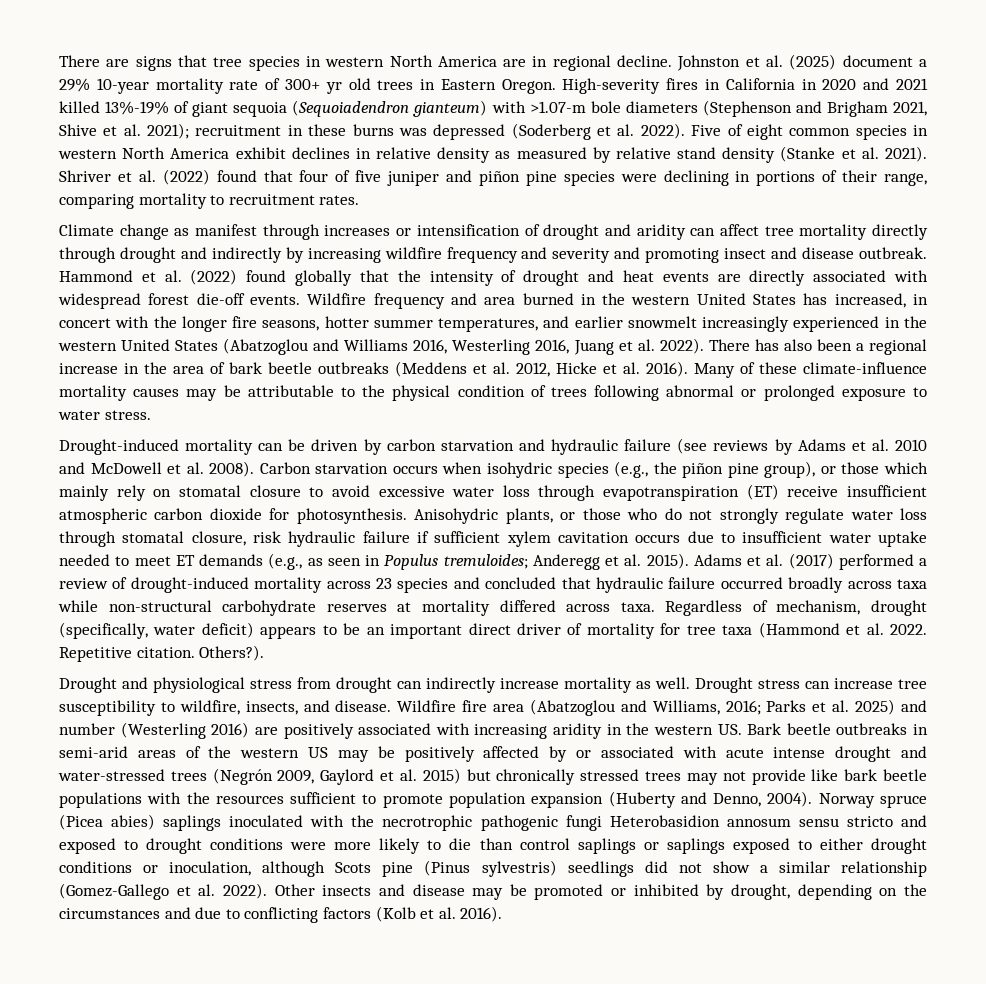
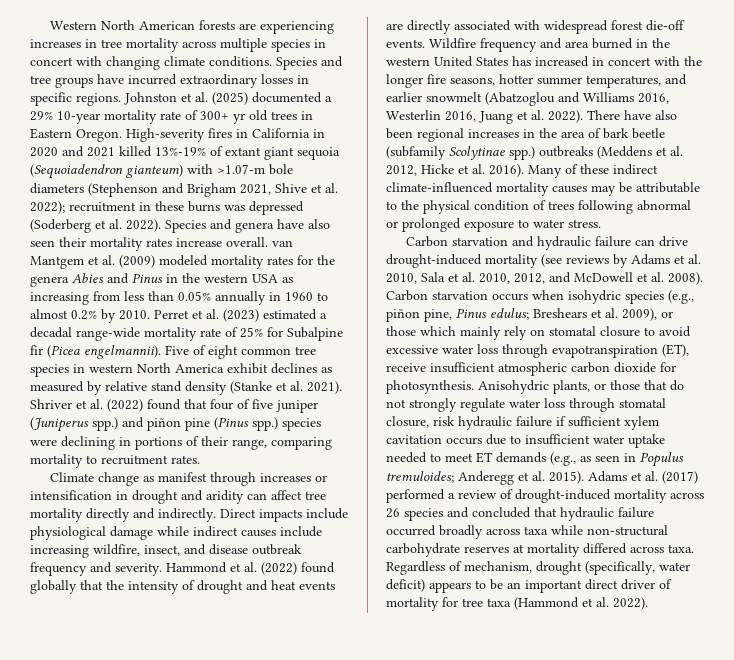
[59,55,673,71] There are signs that tree species in western North America are in regional decline. -> [49,20,334,34] [30,38,326,52] [30,56,343,70] [30,74,309,88] [30,92,121,106] Western North American forests are experiencing increases in tree mortality across multiple species in concert with changing climate conditions. Species and tree groups have incurred extraordinary losses in specific regions.
[842,55,913,67] document -> [252,92,322,103] documented
(190, 107) none -> [225,147,261,156] extant
[147,123,190,139] 2021); -> [30,201,65,214] 2022);
(685, 131) none -> [165,219,330,233] [30,237,293,251] [30,255,335,269] [30,273,293,287] [30,291,328,305] [30,309,327,323] [30,327,343,341] [30,345,161,359] Species and genera have also seen their mortality rates increase overall. van Mantgem et al. (2009) modeled mortality rates for the genera Abies and Pinus in the western USA as increasing from less than 0.05% annually in 1960 to almost 0.2% by 2010. Perret et al. (2023) estimated a decadal range-wide mortality rate of 25% for Subalpine fir (Picea engelmannii).
(851, 132) none -> [295,346,316,355] tree
[355,147,491,163] in relative density -> (317, 368) none
(440, 178) none -> [30,417,118,432] (Juniperus spp.)
(557, 178) none -> [214,417,278,431] (Pinus spp.)
[524,224,540,236] of -> [116,491,128,500] in
[59,247,927,263] through drought and indirectly by increasing wildfire frequency and severity and promoting insect and disease outbreak. -> [133,508,348,522] [30,526,322,540] [30,544,302,558] [30,562,162,576] and indirectly. Direct impacts include physiological damage while indirect causes include increasing wildfire, insect, and disease outbreak frequency and severity.
[834,293,906,308] increased, -> [535,56,589,67] increased
[702,316,927,332] [58,339,219,351] increasingly experienced in the western United States -> (482, 97) none
[452,339,531,355] Westerling -> [386,110,441,120] Westerlin
[754,339,779,351] has -> [624,110,651,120] have
[855,339,927,355] [59,363,118,374] a regional increase -> [417,128,519,142] regional increases
(312, 368) none -> [386,146,535,160] (subfamily Scolytinae spp.)
[803,362,927,374] climate-influence -> [613,164,658,175] [386,182,493,193] indirect climate-influenced
[59,439,672,455] Drought-induced mortality can be driven by carbon starvation and hydraulic failure -> [405,236,688,250] [386,254,538,268] Carbon starvation and hydraulic failure can drive drought-induced mortality
[895,439,928,451] 2010 -> [386,272,545,284] 2010, Sala et al. 2010, 2012,
[653,461,816,478] the piñon pine group), -> [386,308,657,322] piñon pine, Pinus edulus; Breshears et al. 2009),
[746,484,779,500] (ET) -> [662,344,689,357] (ET),
[627,508,658,520] who -> [644,380,667,390] that
[376,578,392,589] 23 -> [386,508,400,518] 26
[890,624,928,635] [59,645,265,662] [59,677,927,693] [59,699,927,716] [59,722,928,739] [59,746,928,762] [58,768,928,785] [59,791,928,808] [59,814,928,831] [59,838,927,854] [59,860,927,877] [59,883,927,900] [59,906,503,923] 2022. Repetitive citation. Others?). // Drought and physiological stress from drought can indirectly increase mortality as well. Drought stress can increase tree susceptibility to wildfire, insects, and disease. Wildfire fire area (Abatzoglou and Williams, 2016; Parks et al. 2025) and number (Westerling 2016) are positively associated with increasing aridity in the western US. Bark beetle outbreaks in semi-arid areas of the western US may be positively affected by or associated with acute intense drought and water-stressed trees (Negrón 2009, Gaylord et al. 2015) but chronically stressed trees may not provide like bark beetle populations with the resources sufficient to promote population expansion (Huberty and Denno, 2004). Norway spruce (Picea abies) saplings inoculated with the necrotrophic pathogenic fungi Heterobasidion annosum sensu stricto and exposed to drought conditions were more likely to die than control saplings or saplings exposed to either drought conditions or inoculation, although Scots pine (Pinus sylvestris) seedlings did not show a similar relationship (Gomez-Gallego et al. 2022). Other insects and disease may be promoted or inhibited by drought, depending on the circumstances and due to conflicting factors (Kolb et al. 2016). -> [613,597,648,610] 2022).

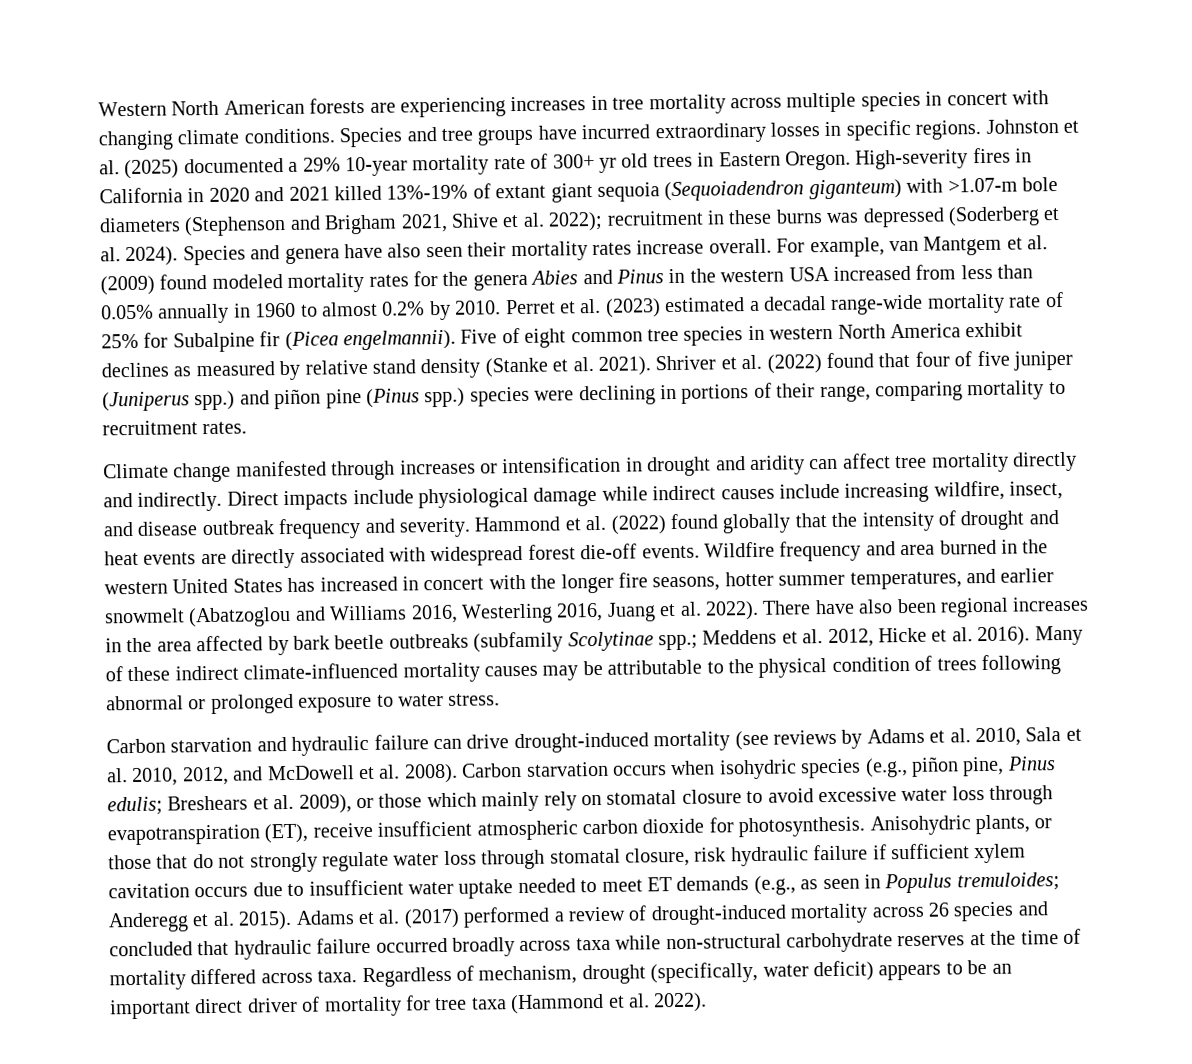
[126,164,183,178] gianteum) -> [808,179,902,200] giganteum)
[126,219,161,232] 2022). -> [125,246,179,267] 2024).
(268, 242) none -> [776,237,885,258] For example,
(155, 261) none -> [159,273,208,290] found
[282,277,293,283] [30,292,89,305] as increasing -> [832,265,911,281] increased
[142,472,207,482] as manifest -> [235,460,327,477] manifested
[386,110,441,120] Westerlin -> [461,603,553,624] Westerling
[588,128,601,138] of -> [196,635,289,656] affected by
(665, 133) none -> [388,633,469,649] outbreaks
[509,146,652,160] spp.) outbreaks (Meddens -> [657,629,778,651] spp.; Meddens
[490,308,529,320] edulus; -> [107,796,163,816] edulis;
(524, 548) none -> [990,928,1081,945] the time of

